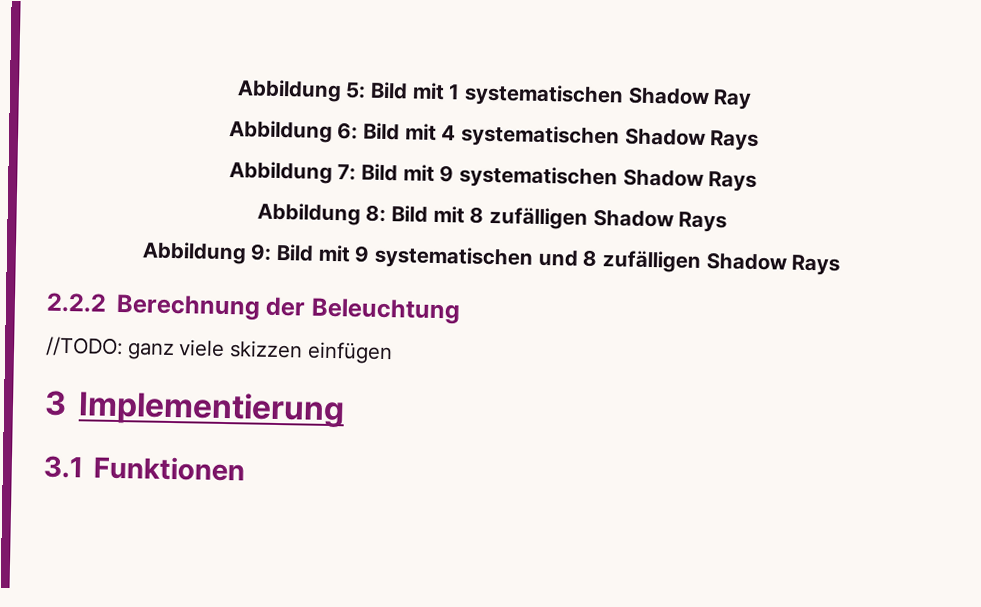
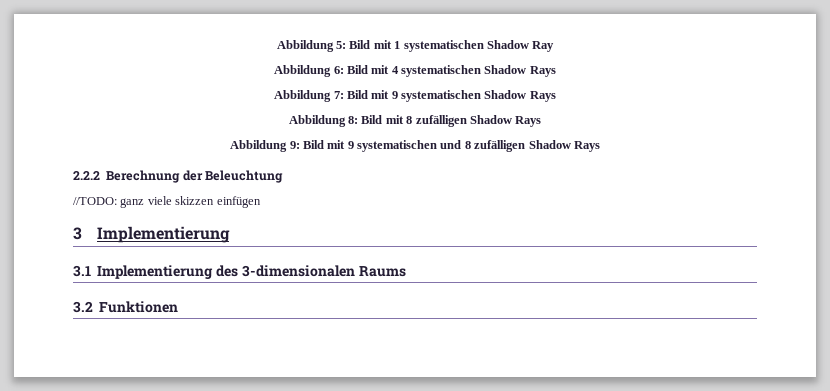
(84, 467) none -> [97,265,406,279] [73,301,93,313] Implementierung des 3-dimensionalen Raums // 3.2

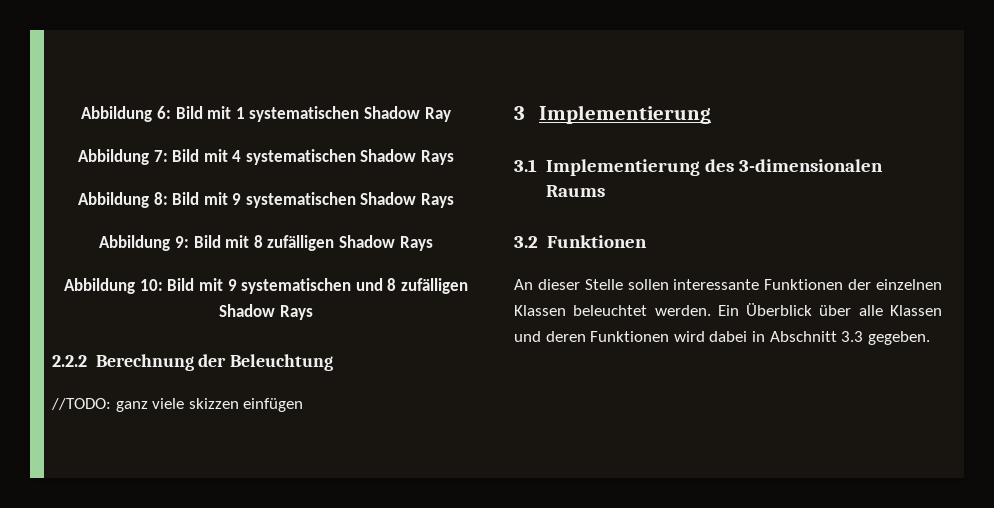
[276,40,347,52] Abbildung 5: -> [81,106,172,122] Abbildung 6:
[333,66,344,74] 6: -> [153,150,168,162] 7:
[333,91,344,99] 7: -> [153,192,168,205] 8:
[348,116,359,124] 8: -> [175,236,190,248] 9:
[289,141,300,149] 9: -> [139,279,163,291] 10:
(179, 307) none -> [514,279,942,290] [514,303,942,316] [514,331,930,345] // An dieser Stelle sollen interessante Funktionen der einzelnen Klassen beleuchtet werden. Ein Überblick über alle Klassen und deren Funktionen wird dabei in Abschnitt 3.3 gegeben.

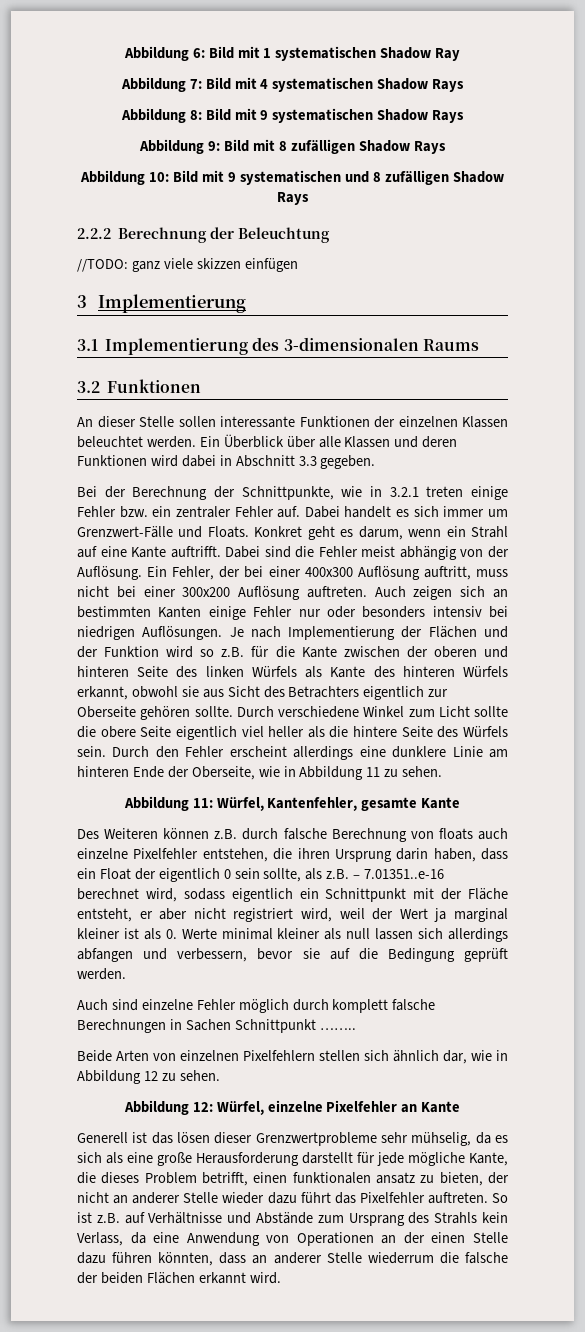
(930, 338) none -> [77,486,509,500] [77,506,508,518] [77,526,509,540] [77,546,509,560] [77,566,508,580] [77,586,508,600] [77,606,508,620] [77,626,508,640] [77,646,508,658] [77,666,509,678] [77,686,449,700] [77,706,508,720] [77,726,508,740] [77,746,509,760] [77,766,443,780] [123,796,461,811] [77,828,508,842] [77,848,508,862] [77,868,445,882] [77,888,508,902] [77,908,509,922] [77,928,509,942] [77,948,508,962] [77,968,126,980] [77,999,436,1013] [77,1019,356,1033] [77,1050,508,1064] [77,1070,220,1084] [123,1100,461,1115] [77,1132,508,1146] [77,1152,508,1166] [77,1172,509,1186] [77,1192,509,1204] [77,1212,509,1226] [77,1232,508,1246] [77,1252,508,1266] [77,1272,281,1284] // Bei der Berechnung der Schnittpunkte, wie in 3.2.1 treten einige Fehler bzw. ein zentraler Fehler auf. Dabei handelt es sich immer um Grenzwert-Fälle und Floats. Konkret geht es darum, wenn ein Strahl auf eine Kante auftrifft. Dabei sind die Fehler meist abhängig von der Auflösung. Ein Fehler, der bei einer 400x300 Auflösung auftritt, muss nicht bei einer 300x200 Auflösung auftreten. Auch zeigen sich an bestimmten Kanten einige Fehler nur oder besonders intensiv bei niedrigen Auflösungen. Je nach Implementierung der Flächen und der Funktion wird so z.B. für die Kante zwischen der oberen und hinteren Seite des linken Würfels als Kante des hinteren Würfels erkannt, obwohl sie aus Sicht des Betrachters eigentlich zur Oberseite gehören sollte. Durch verschiedene Winkel zum Licht sollte die obere Seite eigentlich viel heller als die hintere Seite des Würfels sein. Durch den Fehler erscheint allerdings eine dunklere Linie am hinteren Ende der Oberseite, wie in Abbildung 11 zu sehen. // Abbildung 11: Würfel, Kantenfehler, gesamte Kante // Des Weiteren können z.B. durch falsche Berechnung von floats auch einzelne Pixelfehler entstehen, die ihren Ursprung darin haben, dass ein Float der eigentlich 0 sein sollte, als z.B. – 7.01351..e-16 berechnet wird, sodass eigentlich ein Schnittpunkt mit der Fläche entsteht, er aber nicht registriert wird, weil der Wert ja marginal kleiner ist als 0. Werte minimal kleiner als null lassen sich allerdings abfangen und verbessern, bevor sie auf die Bedingung geprüft werden. // Auch sind einzelne Fehler möglich durch komplett falsche Berechnungen in Sachen Schnittpunkt …….. // Beide Arten von einzelnen Pixelfehlern stellen sich ähnlich dar, wie in Abbildung 12 zu sehen. // Abbildung 12: Würfel, einzelne Pixelfehler an Kante // Generell ist das lösen dieser Grenzwertprobleme sehr mühselig, da es sich als eine große Herausforderung darstellt für jede mögliche Kante, die dieses Problem betrifft, einen funktionalen ansatz zu bieten, der nicht an anderer Stelle wieder dazu führt das Pixelfehler auftreten. So ist z.B. auf Verhältnisse und Abstände zum Ursprang des Strahls kein Verlass, da eine Anwendung von Operationen an der einen Stelle dazu führen könnten, dass an anderer Stelle wiederrum die falsche der beiden Flächen erkannt wird.

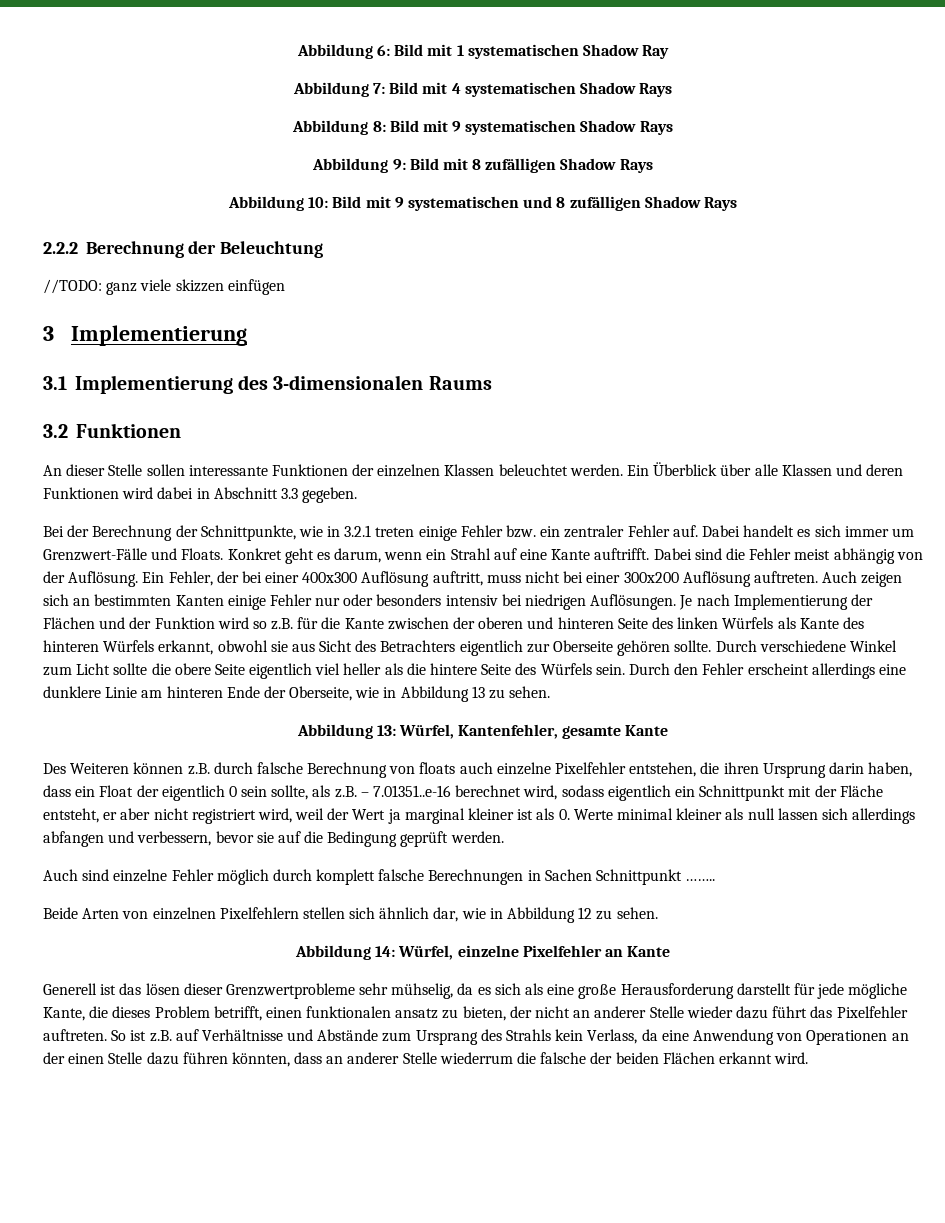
[366,766,443,777] [123,796,213,811] 11 zu sehen. // Abbildung 11: -> [471,686,551,699] [296,724,396,739] 13 zu sehen. // Abbildung 13:
[192,1102,213,1112] 12: -> [375,946,396,957] 14:

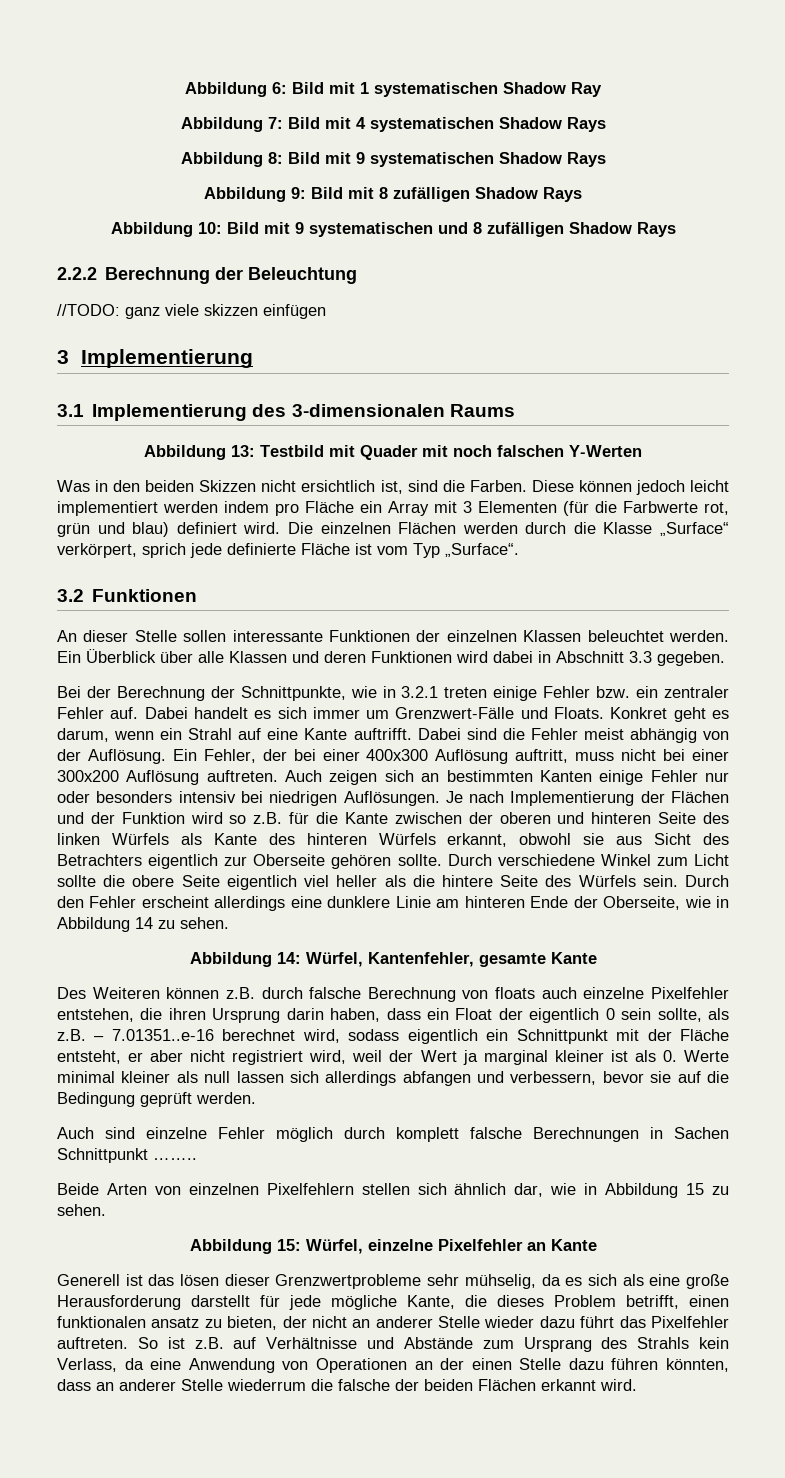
(492, 383) none -> [144,445,642,460] [57,480,729,495] [57,501,729,516] [57,522,729,537] [57,543,519,558] // Abbildung 13: Testbild mit Quader mit noch falschen Y-Werten // Was in den beiden Skizzen nicht ersichtlich ist, sind die Farben. Diese können jedoch leicht implementiert werden indem pro Fläche ein Array mit 3 Elementen (für die Farbwerte rot, grün und blau) definiert wird. Die einzelnen Flächen werden durch die Klasse „Surface“ verkörpert, sprich jede definierte Fläche ist vom Typ „Surface“.
[471,686,551,699] [296,724,396,739] 13 zu sehen. // Abbildung 13: -> [135,917,229,929] [189,952,301,967] 14 zu sehen. // Abbildung 14:
[578,907,658,920] [294,945,396,960] 12 zu sehen. // Abbildung 14: -> [686,1183,729,1195] [57,1204,106,1216] [189,1239,301,1254] 15 zu sehen. // Abbildung 15:

